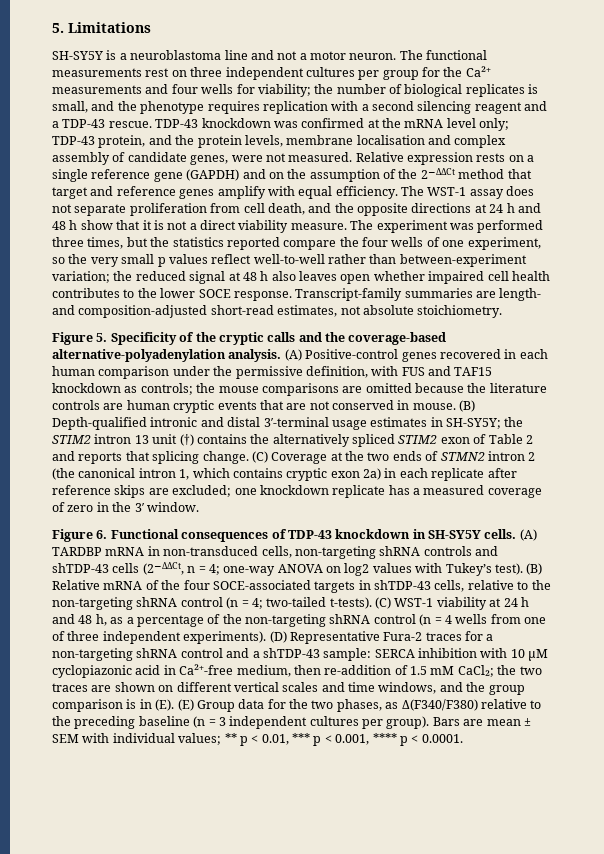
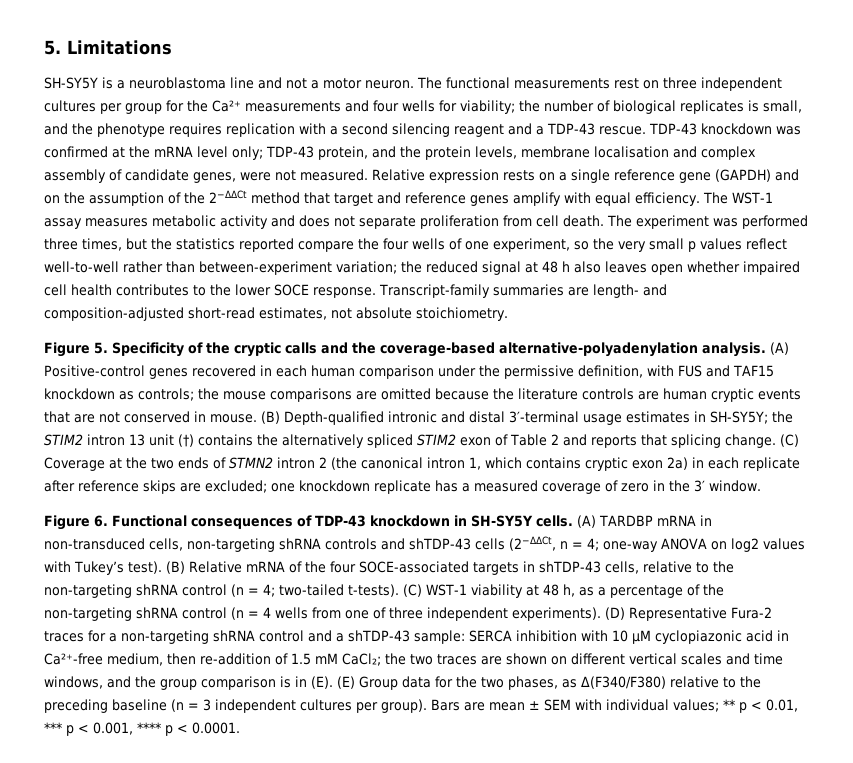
(504, 194) none -> [85,215,295,229] measures metabolic activity and
[267,203,541,216] [52,220,347,233] death, and the opposite directions at 24 h and 48 h show that it is not a direct viability measure. -> [563,215,604,227] death.
[503,597,529,607] [52,614,75,624] 24 h and -> (539, 590) none

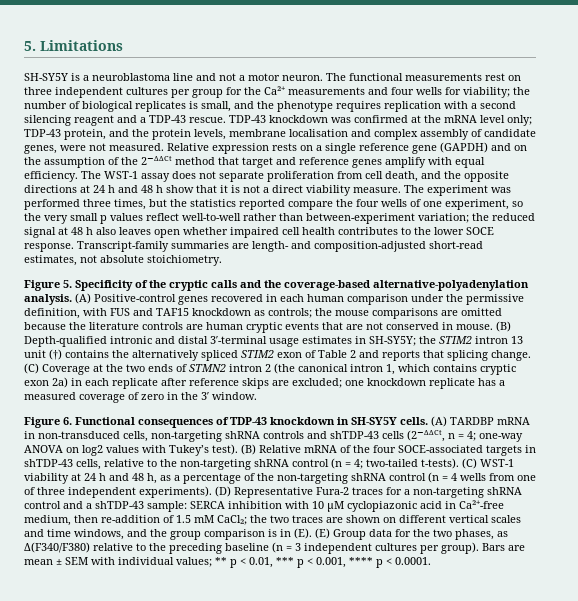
[85,215,295,229] measures metabolic activity and -> (170, 177) none
[563,215,604,227] death. -> [385,171,509,182] [24,185,401,196] death, and the opposite directions at 24 h and 48 h show that it is not a direct viability measure.
(539, 590) none -> [84,473,129,481] 24 h and

